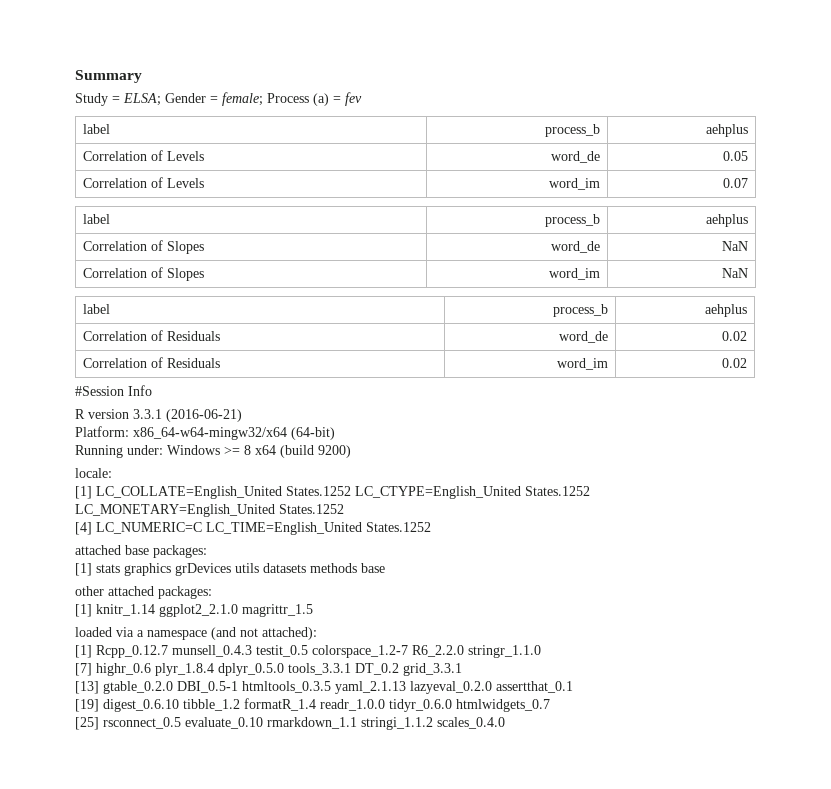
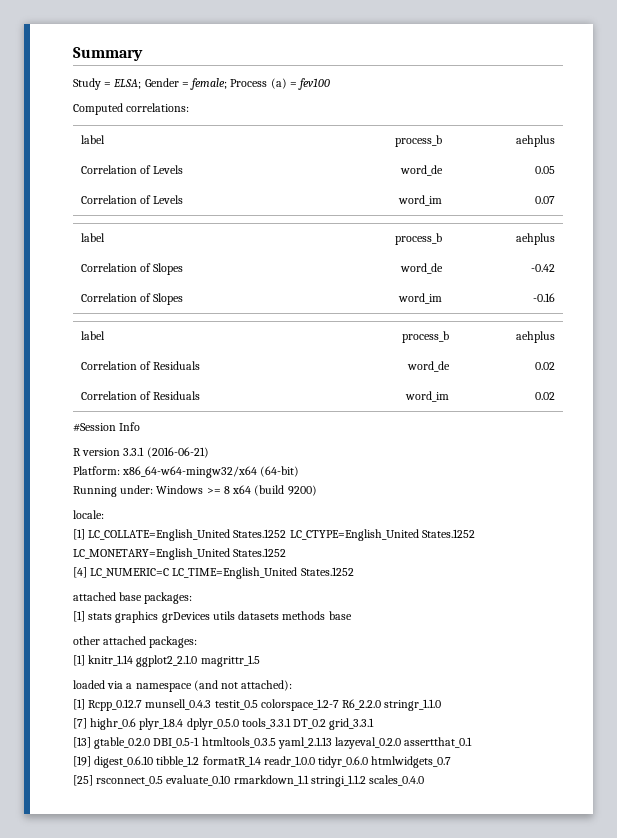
[345,92,362,106] fev -> [298,78,331,90] [73,103,190,115] fev100 // Computed correlations:
[722,241,749,251] NaN -> [531,264,556,272] -0.42
[722,268,749,278] NaN -> [533,293,556,302] -0.16

